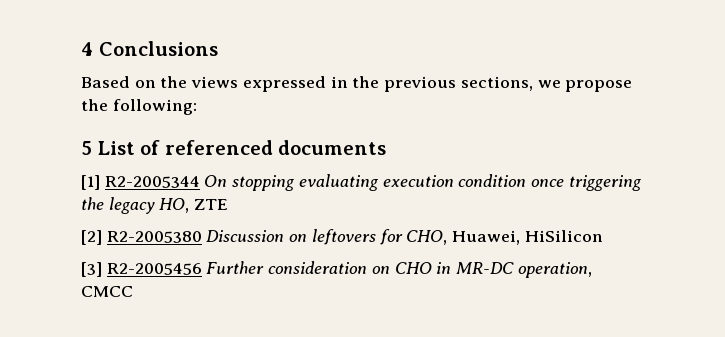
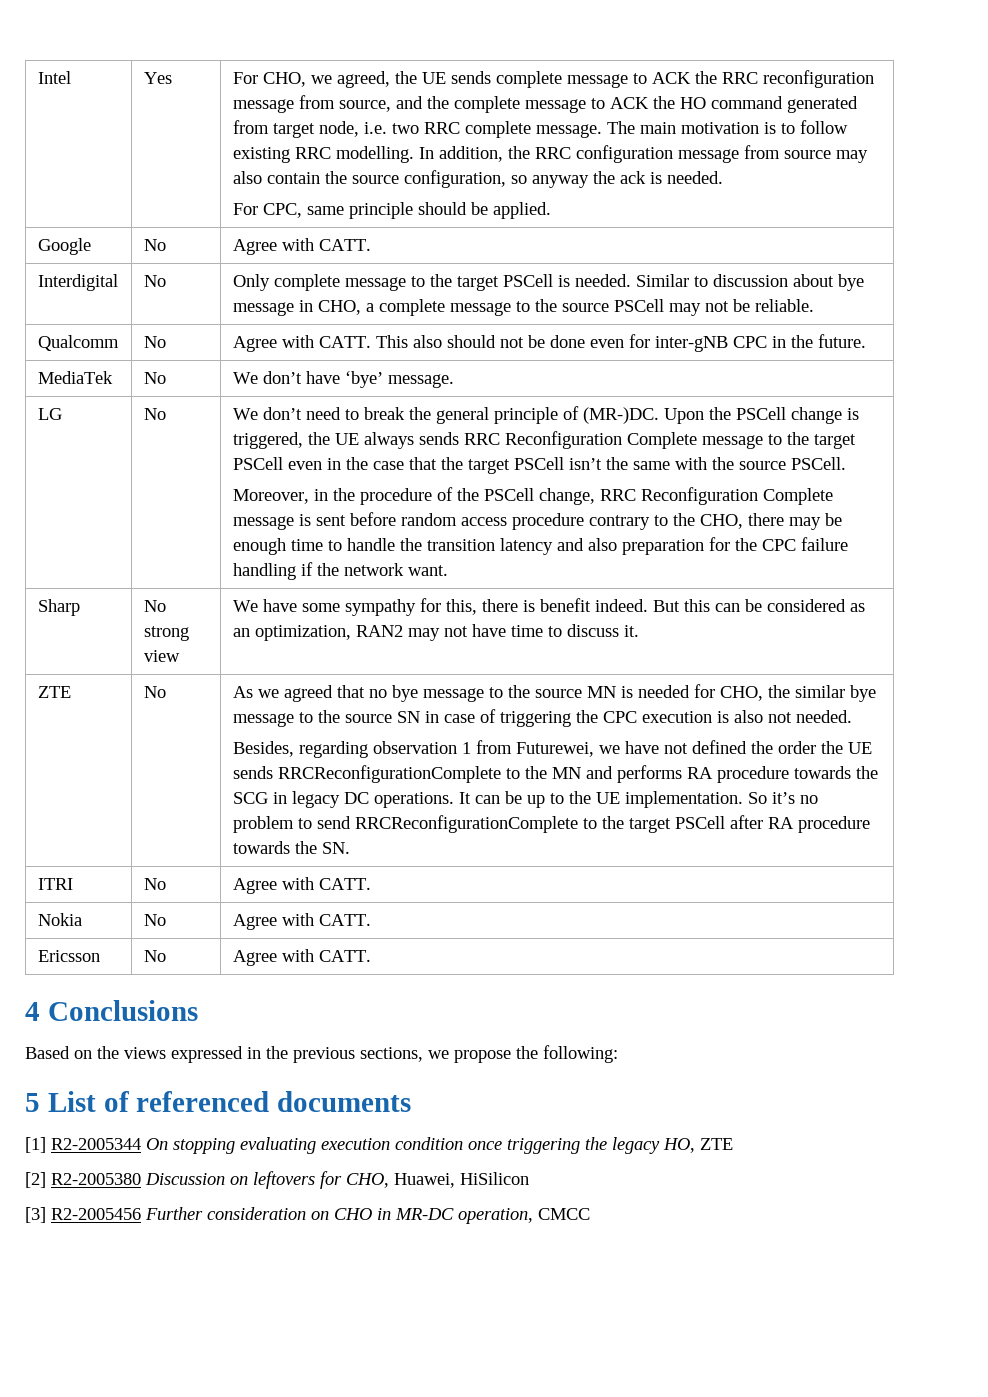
(81, 49) none -> [37,71,71,84] [143,72,172,84] [232,70,874,88] [232,95,858,113] [232,120,848,138] [232,145,868,163] [232,170,723,188] [232,202,551,219] [37,238,91,255] [143,239,166,251] [232,238,371,255] [37,274,118,291] [143,275,166,287] [232,274,864,291] [232,299,814,316] [37,335,119,351] [143,336,166,348] [232,334,866,352] [37,371,113,384] [143,372,166,384] [232,371,454,388] [37,408,62,420] [143,408,166,420] [232,406,859,424] [232,431,856,449] [232,457,846,474] [232,487,833,505] [232,512,842,530] [232,537,848,555] [232,562,448,580] [37,599,80,616] [143,600,166,612] [143,626,189,641] [143,650,180,662] [232,598,865,616] [232,624,639,641] [37,686,71,698] [143,686,166,698] [232,684,876,702] [232,709,852,727] [232,740,872,758] [232,765,878,783] [232,791,818,808] [232,815,870,833] [232,841,350,854] [37,878,73,890] [143,878,166,890] [232,877,371,894] [37,913,82,926] [143,914,166,926] [232,913,371,930] [37,950,100,962] [143,950,166,962] [232,949,371,966] Intel | Yes | For CHO, we agreed, the UE sends complete message to ACK the RRC reconfiguration message from source, and the complete message to ACK the HO command generated from target node, i.e. two RRC complete message. The main motivation is to follow existing RRC modelling. In addition, the RRC configuration message from source may also contain the source configuration, so anyway the ack is needed. // For CPC, same principle should be applied. // Google | No | Agree with CATT. // Interdigital | No | Only complete message to the target PSCell is needed. Similar to discussion about bye message in CHO, a complete message to the source PSCell may not be reliable. // Qualcomm | No | Agree with CATT. This also should not be done even for inter-gNB CPC in the future. // MediaTek | No | We don’t have ‘bye’ message. // LG | No | We don’t need to break the general principle of (MR-)DC. Upon the PSCell change is triggered, the UE always sends RRC Reconfiguration Complete message to the target PSCell even in the case that the target PSCell isn’t the same with the source PSCell. // Moreover, in the procedure of the PSCell change, RRC Reconfiguration Complete message is sent before random access procedure contrary to the CHO, there may be enough time to handle the transition latency and also preparation for the CPC failure handling if the network want. // Sharp | No strong view | We have some sympathy for this, there is benefit indeed. But this can be considered as an optimization, RAN2 may not have time to discuss it. // ZTE | No | As we agreed that no bye message to the source MN is needed for CHO, the similar bye message to the source SN in case of triggering the CPC execution is also not needed. // Besides, regarding observation 1 from Futurewei, we have not defined the order the UE sends RRCReconfigurationComplete to the MN and performs RA procedure towards the SCG in legacy DC operations. It can be up to the UE implementation. So it’s no problem to send RRCReconfigurationComplete to the target PSCell after RA procedure towards the SN. // ITRI | No | Agree with CATT. // Nokia | No | Agree with CATT. // Ericsson | No | Agree with CATT. //

